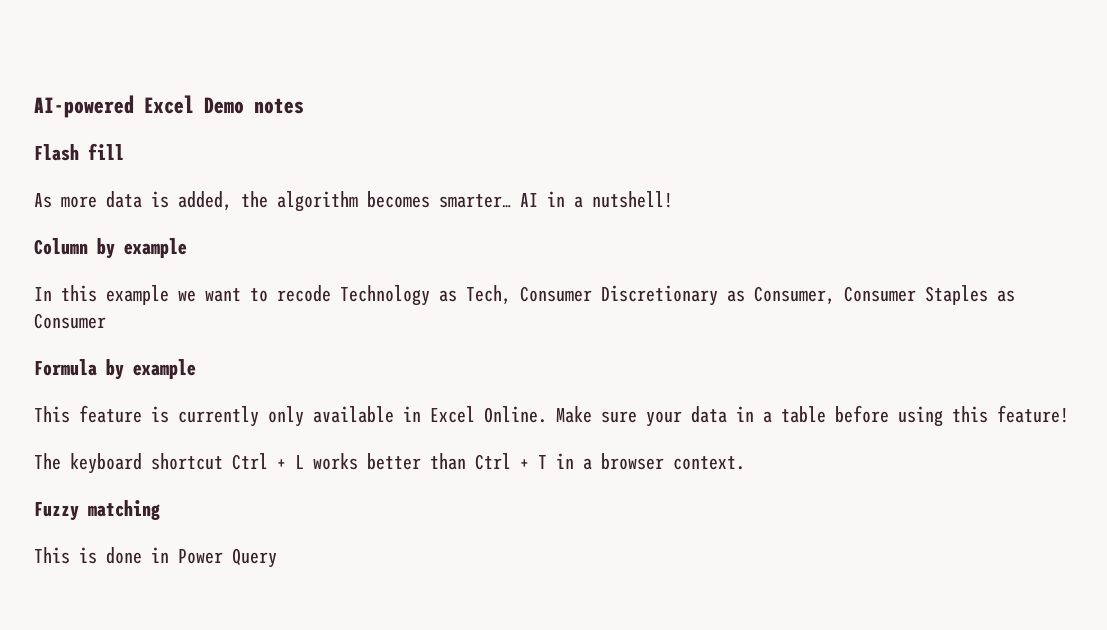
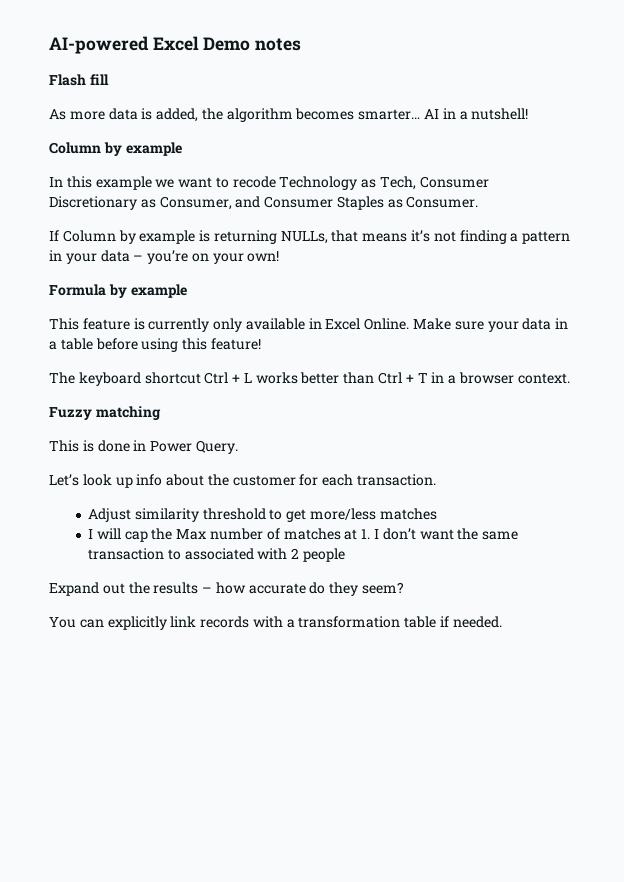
(835, 295) none -> [235,196,261,208] and
[34,313,106,329] Consumer -> [406,196,479,208] [49,230,571,244] [49,250,280,264] Consumer. // If Column by example is returning NULLs, that means it’s not finding a pattern in your data – you’re on your own!
[232,548,277,568] Query -> [195,440,238,454] [49,474,437,488] [88,508,437,522] [88,528,519,542] [88,548,346,562] [49,582,405,596] [49,616,502,630] Query. // Let’s look up info about the customer for each transaction. // Adjust similarity threshold to get more/less matches // I will cap the Max number of matches at 1. I don’t want the same transaction to associated with 2 people // Expand out the results – how accurate do they seem? // You can explicitly link records with a transformation table if needed.

